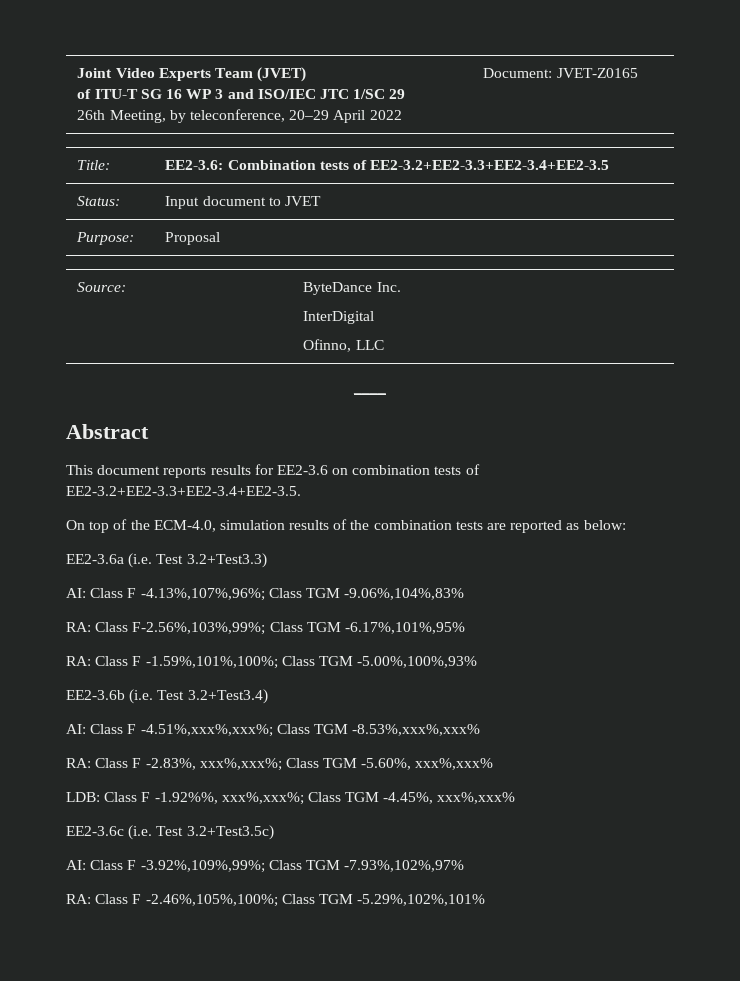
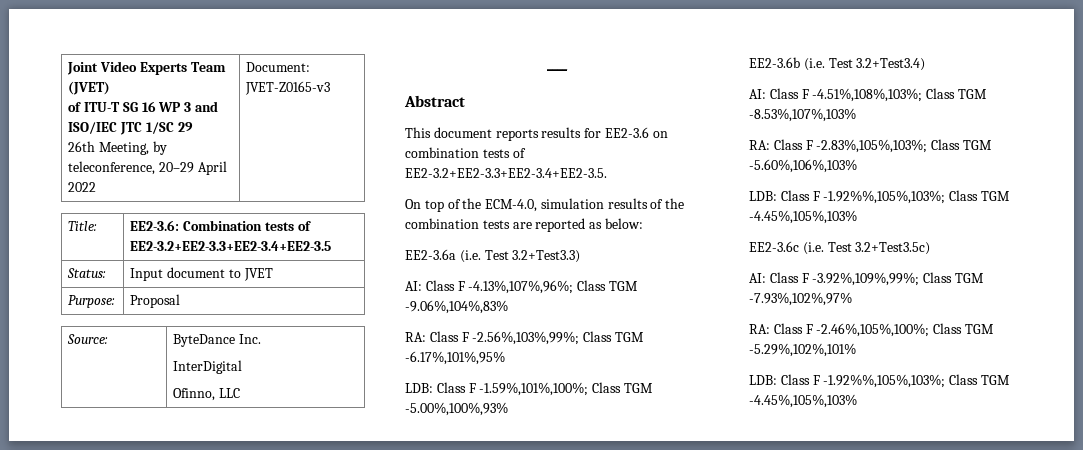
[556,68,638,78] JVET-Z0165 -> [245,81,331,95] JVET-Z0165-v3
[132,622,266,635] F-2.56%,103%,99%; -> [461,331,580,345] F -2.56%,103%,99%;
[66,656,91,666] RA: -> [405,383,433,393] LDB:
[140,724,481,737] [66,758,494,771] [66,792,516,805] -4.51%,xxx%,xxx%; Class TGM -8.53%,xxx%,xxx% // RA: Class F -2.83%, xxx%,xxx%; Class TGM -5.60%, xxx%,xxx% // LDB: Class F -1.92%%, xxx%,xxx%; Class TGM -4.45%, xxx%,xxx% -> [812,88,987,102] [749,108,856,122] [749,139,992,153] [749,159,857,173] [749,190,1010,204] [749,210,857,224] -4.51%,108%,103%; Class TGM -8.53%,107%,103% // RA: Class F -2.83%,105%,103%; Class TGM -5.60%,106%,103% // LDB: Class F -1.92%%,105%,103%; Class TGM -4.45%,105%,103%
(486, 900) none -> [749,374,1010,388] [749,394,857,408] // LDB: Class F -1.92%%,105%,103%; Class TGM -4.45%,105%,103%

